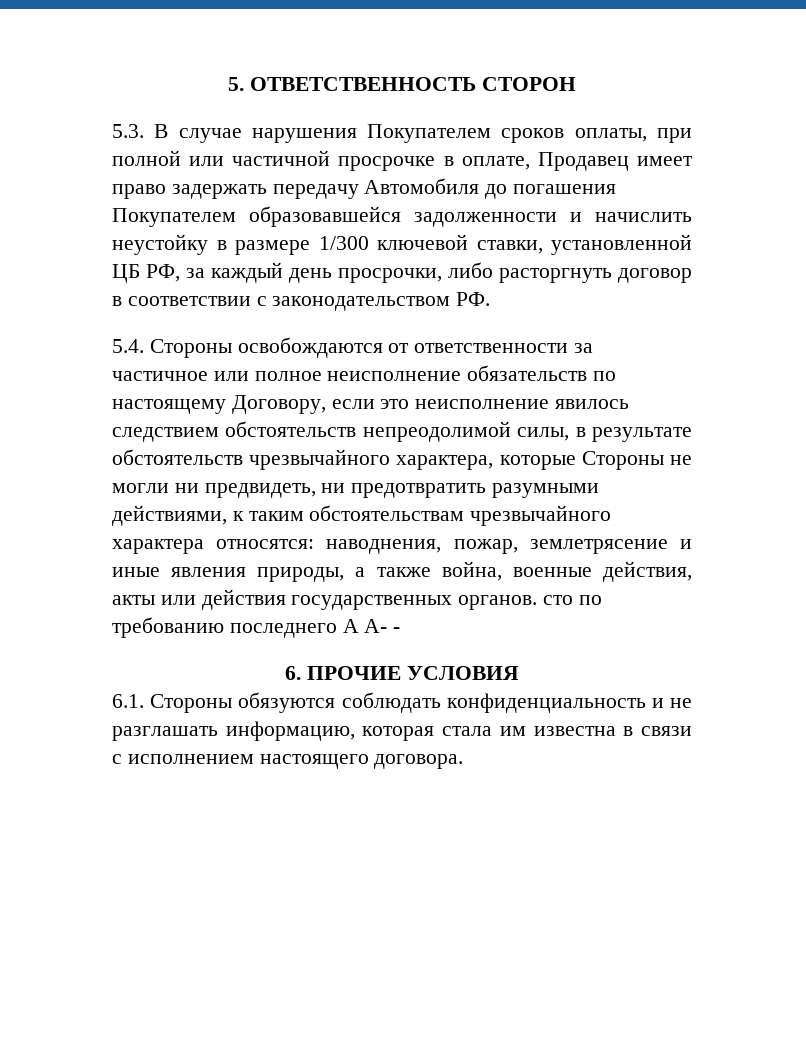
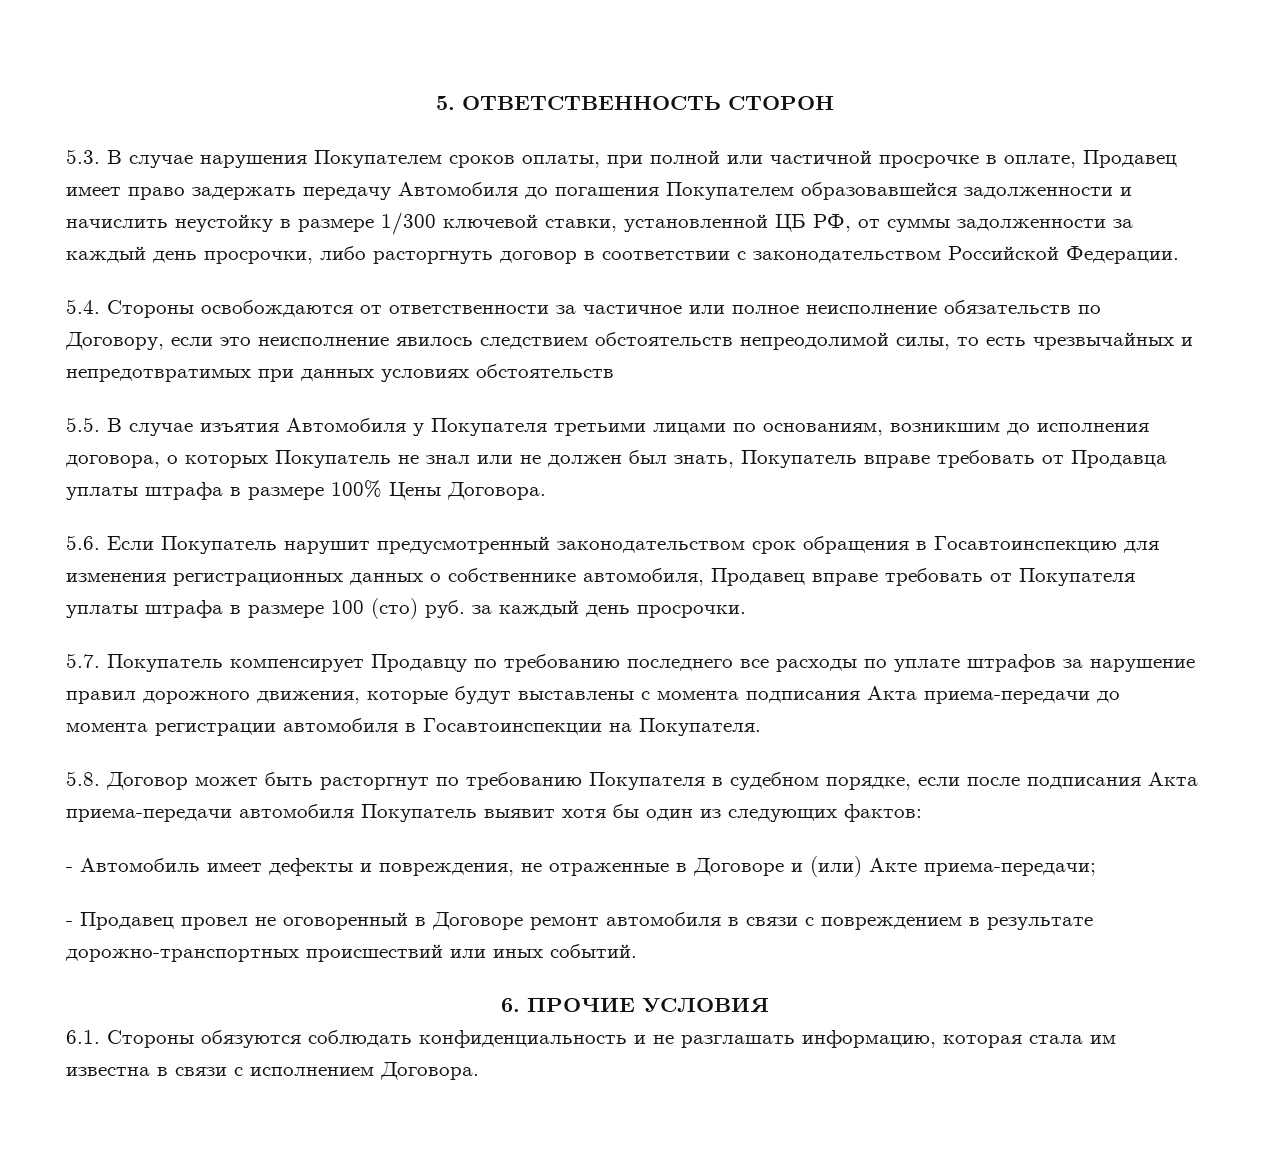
(180, 273) none -> [858,219,1106,232] от суммы задолженности
[456,292,491,306] РФ. -> [948,246,1179,264] Российской Федерации.
[112,399,226,414] настоящему -> (1101, 309) none
[575,427,692,442] [112,449,692,470] [112,483,600,498] [112,505,612,526] [112,539,692,554] [112,561,692,582] [112,589,602,610] [112,617,401,638] в результате обстоятельств чрезвычайного характера, которые Стороны не могли ни предвидеть, ни предотвратить разумными действиями, к таким обстоятельствам чрезвычайного характера относятся: наводнения, пожар, землетрясение и иные явления природы, а также война, военные действия, акты или действия государственных органов. сто по требованию последнего А А- - -> [957,332,1193,350] [66,364,614,382] [66,417,1149,436] [66,450,1167,468] [66,480,546,500] [66,535,1159,554] [66,568,1135,586] [66,598,746,619] [66,653,1195,672] [66,686,1120,704] [66,718,761,736] [66,771,1198,790] [66,804,922,822] [66,856,1096,877] [66,912,1093,930] [66,944,637,962] то есть чрезвычайных и непредотвратимых при данных условиях обстоятельств // 5.5. В случае изъятия Автомобиля у Покупателя третьими лицами по основаниям, возникшим до исполнения договора, о которых Покупатель не знал или не должен был знать, Покупатель вправе требовать от Продавца уплаты штрафа в размере 100% Цены Договора. // 5.6. Если Покупатель нарушит предусмотренный законодательством срок обращения в Госавтоинспекцию для изменения регистрационных данных о собственнике автомобиля, Продавец вправе требовать от Покупателя уплаты штрафа в размере 100 (сто) руб. за каждый день просрочки. // 5.7. Покупатель компенсирует Продавцу по требованию последнего все расходы по уплате штрафов за нарушение правил дорожного движения, которые будут выставлены с момента подписания Акта приема-передачи до момента регистрации автомобиля в Госавтоинспекции на Покупателя. // 5.8. Договор может быть расторгнут по требованию Покупателя в судебном порядке, если после подписания Акта приема-передачи автомобиля Покупатель выявит хотя бы один из следующих фактов: // - Автомобиль имеет дефекты и повреждения, не отраженные в Договоре и (или) Акте приема-передачи; // - Продавец провел не оговоренный в Договоре ремонт автомобиля в связи с повреждением в результате дорожно-транспортных происшествий или иных событий.
[259,754,464,769] настоящего договора. -> [380,1062,479,1080] Договора.

